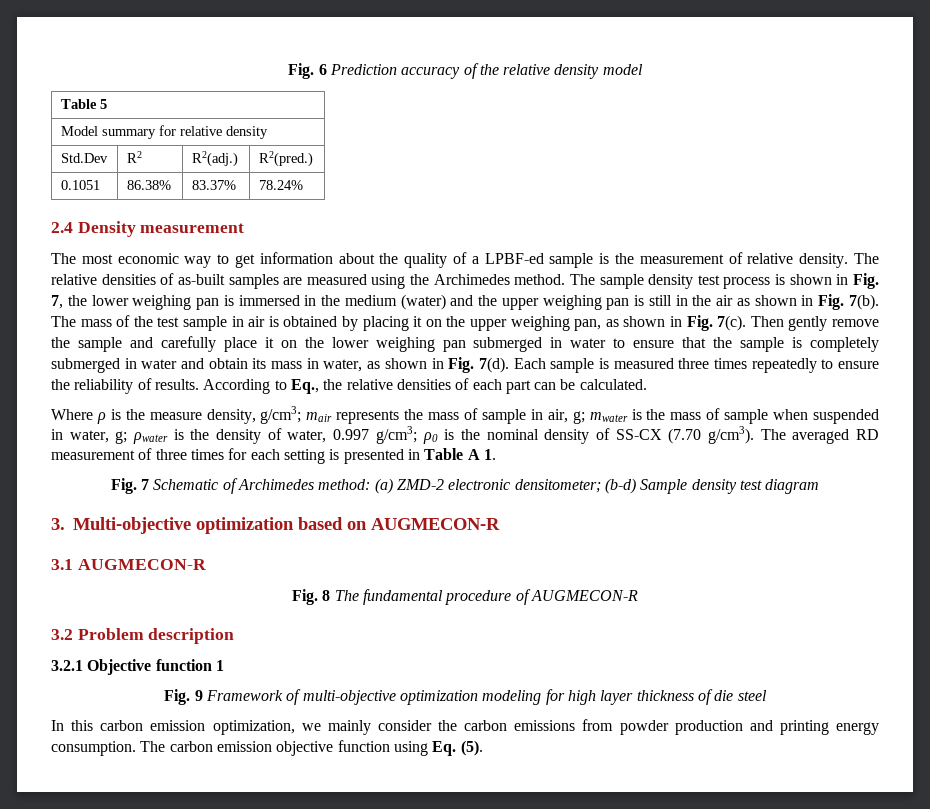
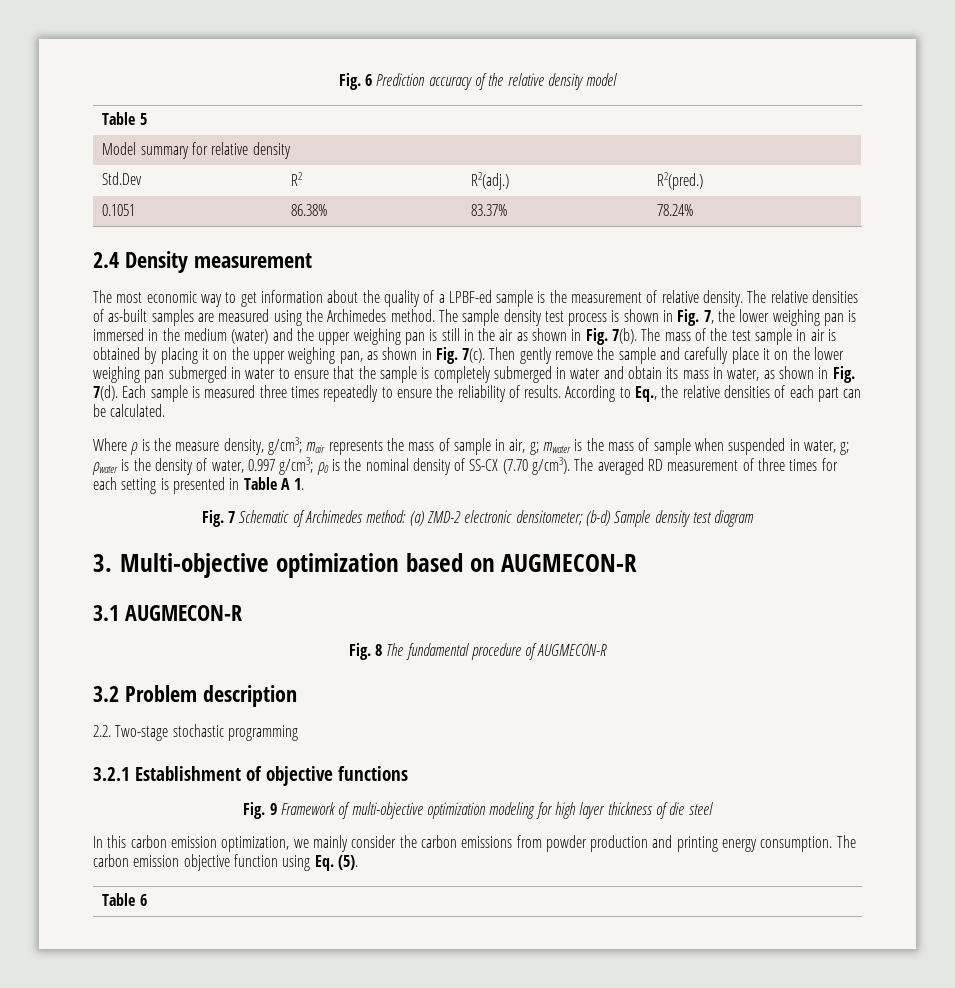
[51,659,224,675] 3.2.1 Objective function 1 -> [93,724,298,741] [93,766,408,786] 2.2. Two-stage stochastic programming // 3.2.1 Establishment of objective functions
(483, 748) none -> [102,893,147,906] // Table 6

